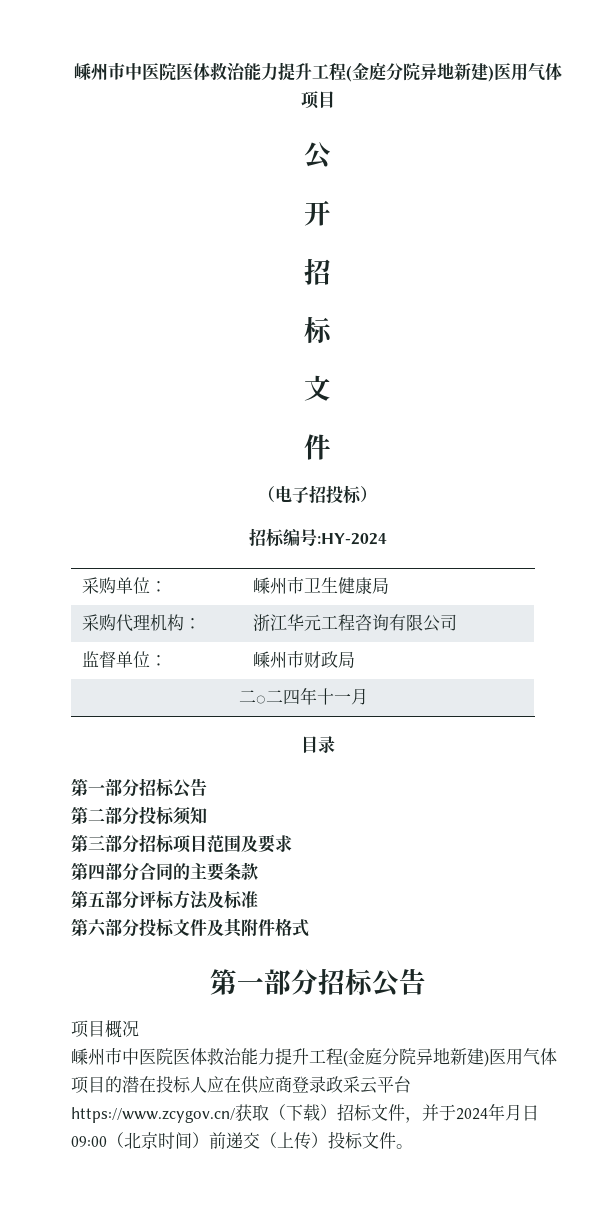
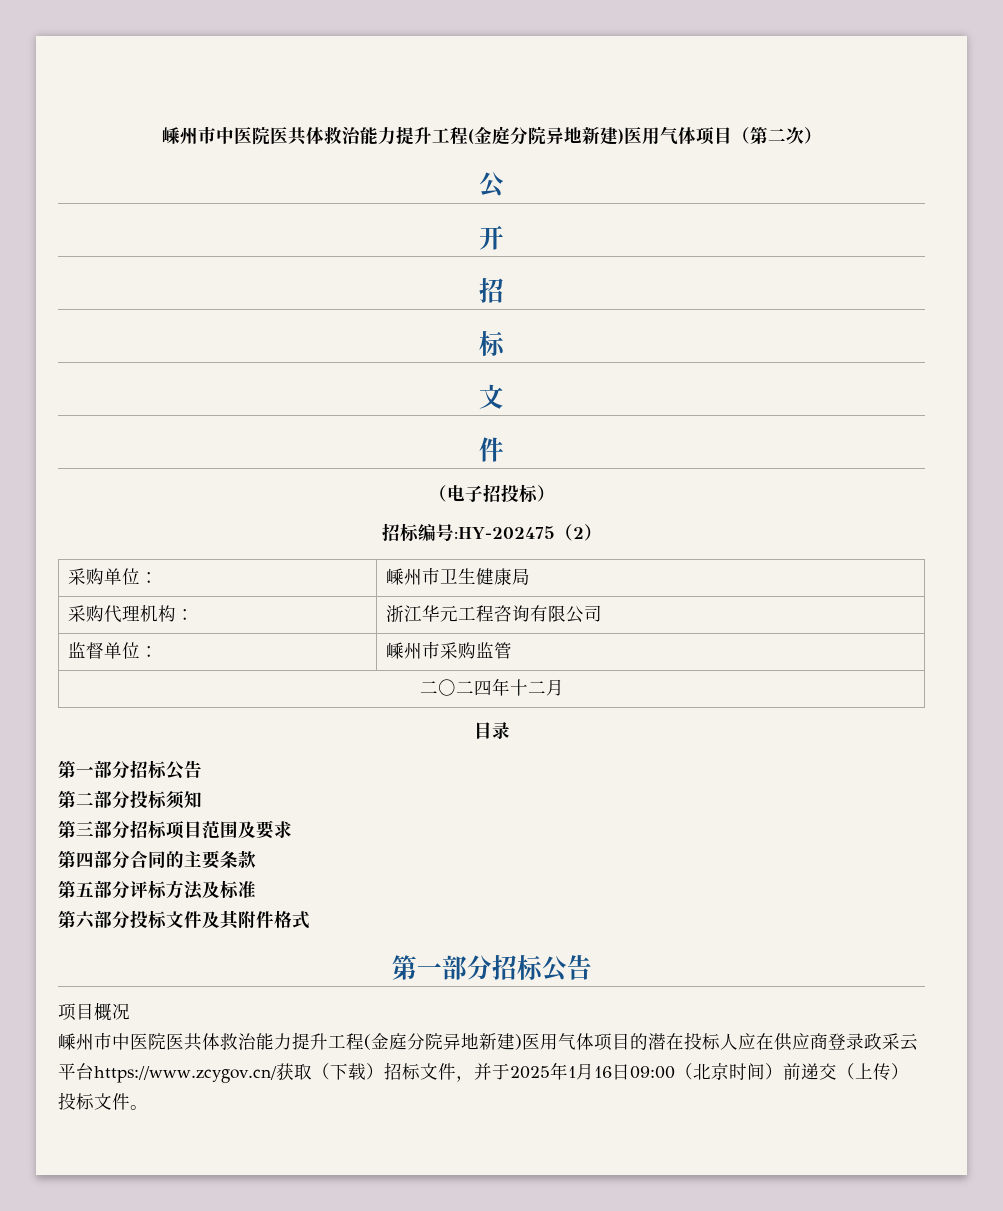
[73,62,193,81] 嵊州市中医院医 -> [161,126,306,145] 嵊州市中医院医共
(335, 99) none -> [731,126,822,144] （第二次）
[316,533,387,545] :HY-2024 -> [453,524,602,541] :HY-202475（2）
[303,651,355,668] 财政局 -> [439,642,512,659] 采购监管
[333,693,351,703] 一 -> [527,681,546,694] 二
(190, 1056) none -> [184,1033,202,1051] 共
[456,1103,522,1121] 2024年月 -> [509,1062,612,1080] 2025年1月16

